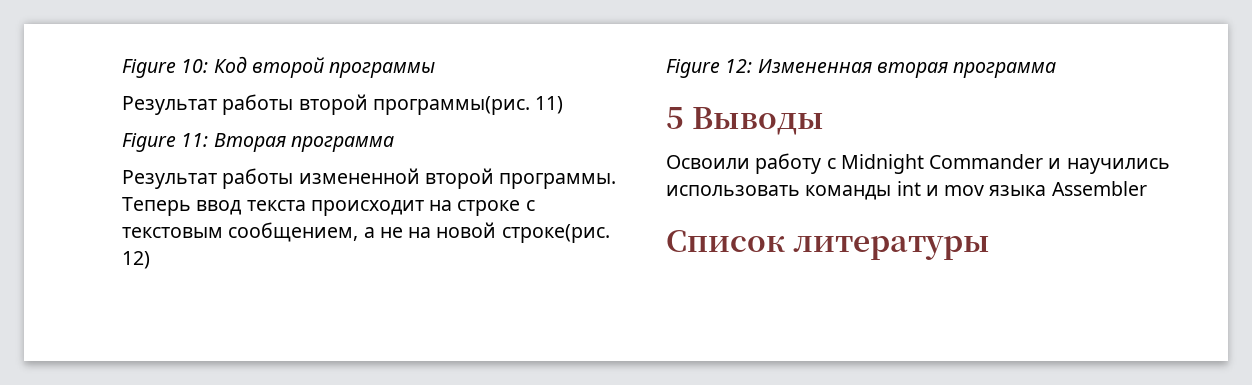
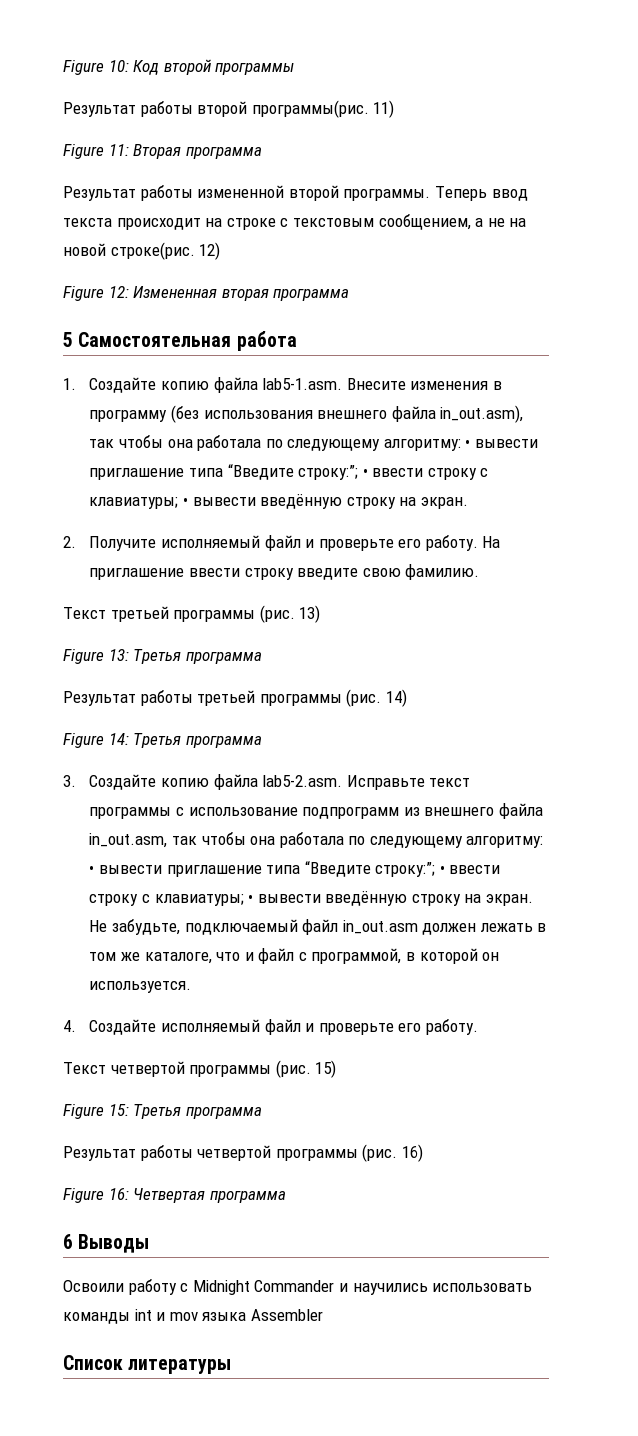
(684, 118) none -> [78,331,297,351] [63,377,502,393] [89,405,524,423] [89,435,539,451] [89,464,489,480] [89,494,468,509] [63,535,501,551] [89,564,480,580] [63,605,321,623] [63,649,262,664] [63,689,407,707] [63,733,262,748] [63,774,471,790] [89,803,543,819] [89,832,544,848] [89,861,501,877] [89,891,534,906] [89,919,547,935] [89,948,500,964] [89,981,192,993] [63,1019,478,1035] [63,1060,337,1078] [63,1104,262,1119] [63,1144,423,1162] [63,1188,286,1203] [63,1234,73,1249] Самостоятельная работа // 1. Создайте копию файла lab5-1.asm. Внесите изменения в программу (без использования внешнего файла in_out.asm), так чтобы она работала по следующему алгоритму: • вывести приглашение типа “Введите строку:”; • ввести строку с клавиатуры; • вывести введённую строку на экран. // 2. Получите исполняемый файл и проверьте его работу. На приглашение ввести строку введите свою фамилию. // Текст третьей программы (рис. 13) // Figure 13: Третья программа // Результат работы третьей программы (рис. 14) // Figure 14: Третья программа // 3. Создайте копию файла lab5-2.asm. Исправьте текст программы с использование подпрограмм из внешнего файла in_out.asm, так чтобы она работала по следующему алгоритму: • вывести приглашение типа “Введите строку:”; • ввести строку с клавиатуры; • вывести введённую строку на экран. Не забудьте, подключаемый файл in_out.asm должен лежать в том же каталоге, что и файл с программой, в которой он используется. // 4. Создайте исполняемый файл и проверьте его работу. // Текст четвертой программы (рис. 15) // Figure 15: Третья программа // Результат работы четвертой программы (рис. 16) // Figure 16: Четвертая программа // 6

